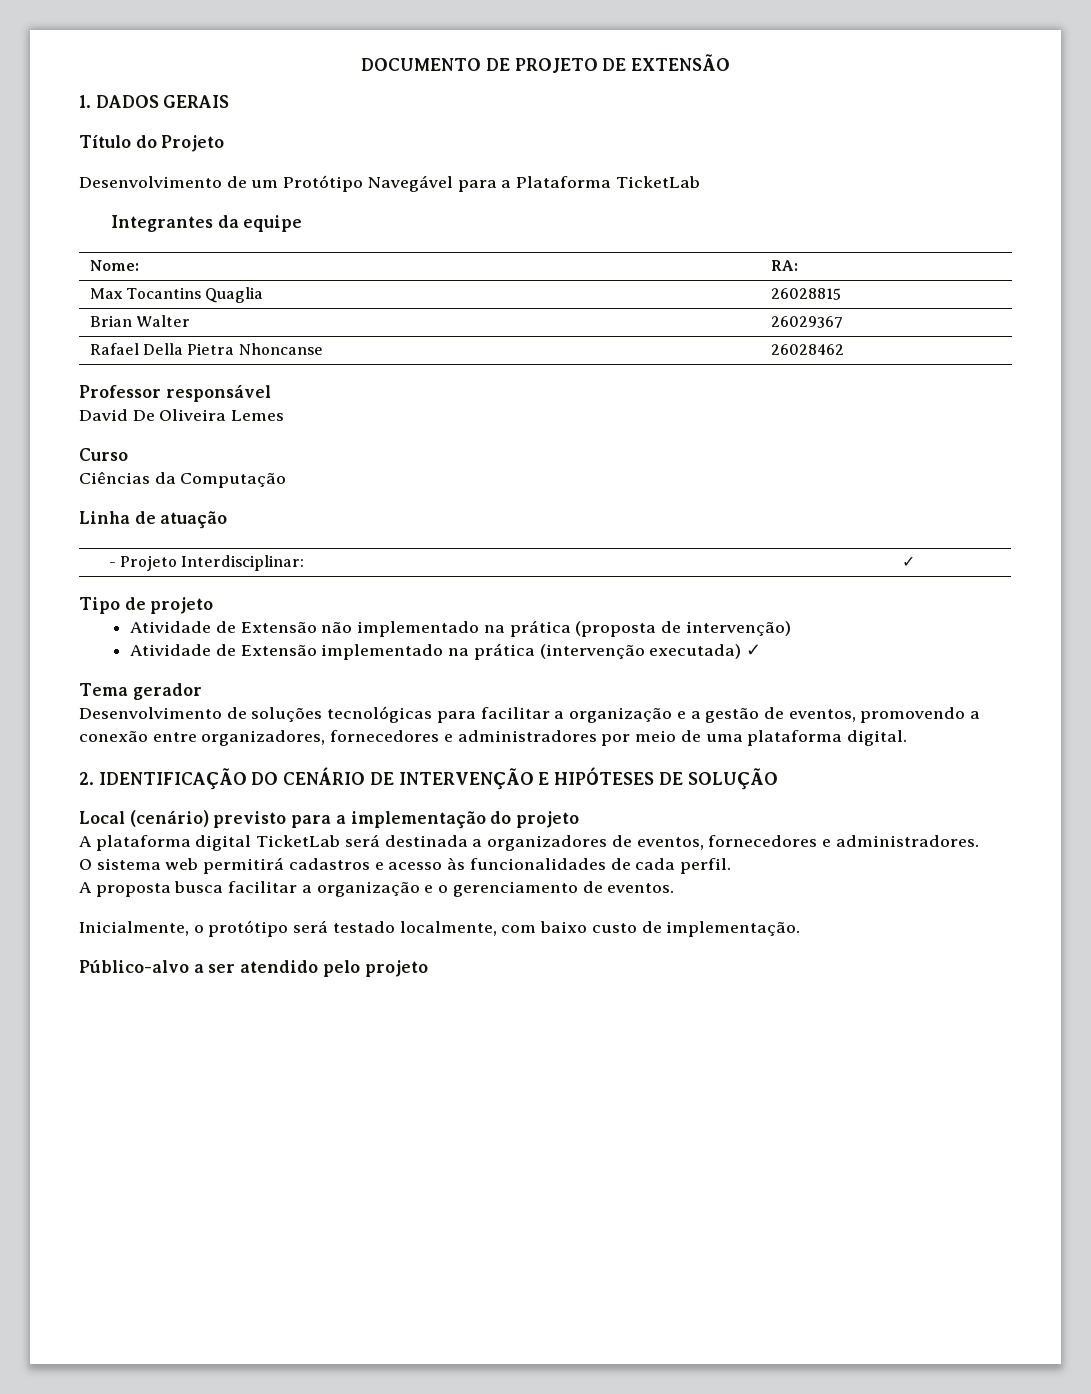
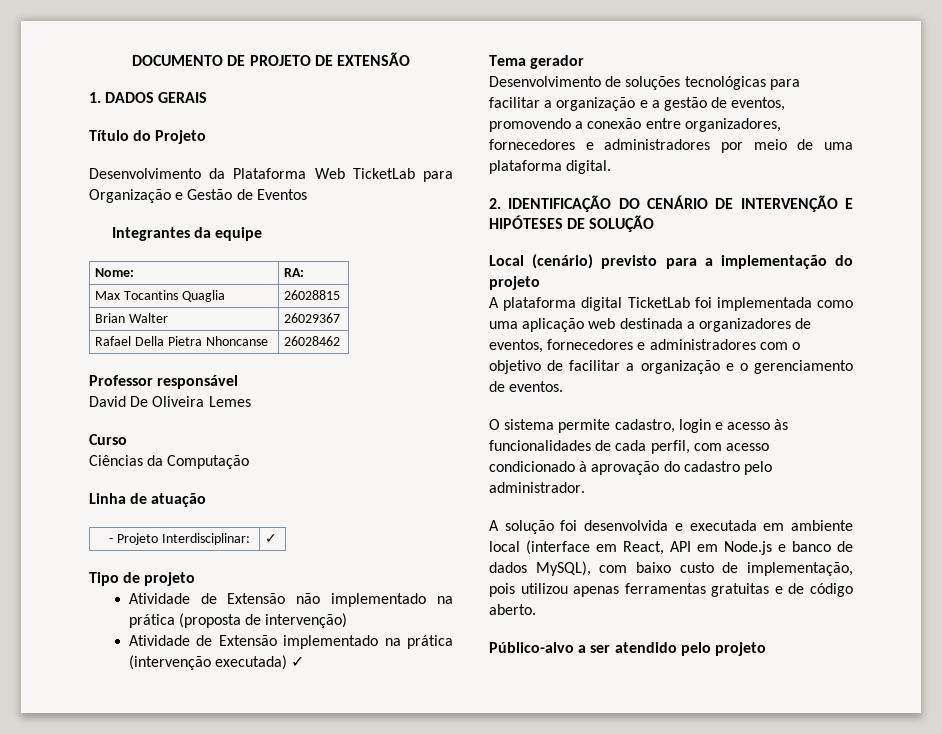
[226,175,700,192] de um Protótipo Navegável para a Plataforma TicketLab -> [209,168,453,182] [89,189,307,203] da Plataforma Web TicketLab para Organização e Gestão de Eventos
[344,834,380,847] será -> [694,297,853,311] [489,318,616,332] foi implementada como uma aplicação web
[835,835,979,847] [79,857,731,874] [79,881,224,897] administradores. // O sistema web permitirá cadastros e acesso às funcionalidades de cada perfil. // A proposta busca -> [649,339,800,350] [489,360,564,374] administradores com o objetivo de
[79,920,801,937] Inicialmente, o protótipo será testado localmente, com baixo custo de implementação. -> [489,419,789,433] [489,440,769,454] [489,461,772,475] [489,482,585,493] [489,520,853,534] [489,540,853,555] [489,561,853,576] [489,583,853,597] [489,604,536,615] O sistema permite cadastro, login e acesso às funcionalidades de cada perfil, com acesso condicionado à aprovação do cadastro pelo administrador. // A solução foi desenvolvida e executada em ambiente local (interface em React, API em Node.js e banco de dados MySQL), com baixo custo de implementação, pois utilizou apenas ferramentas gratuitas e de código aberto.

